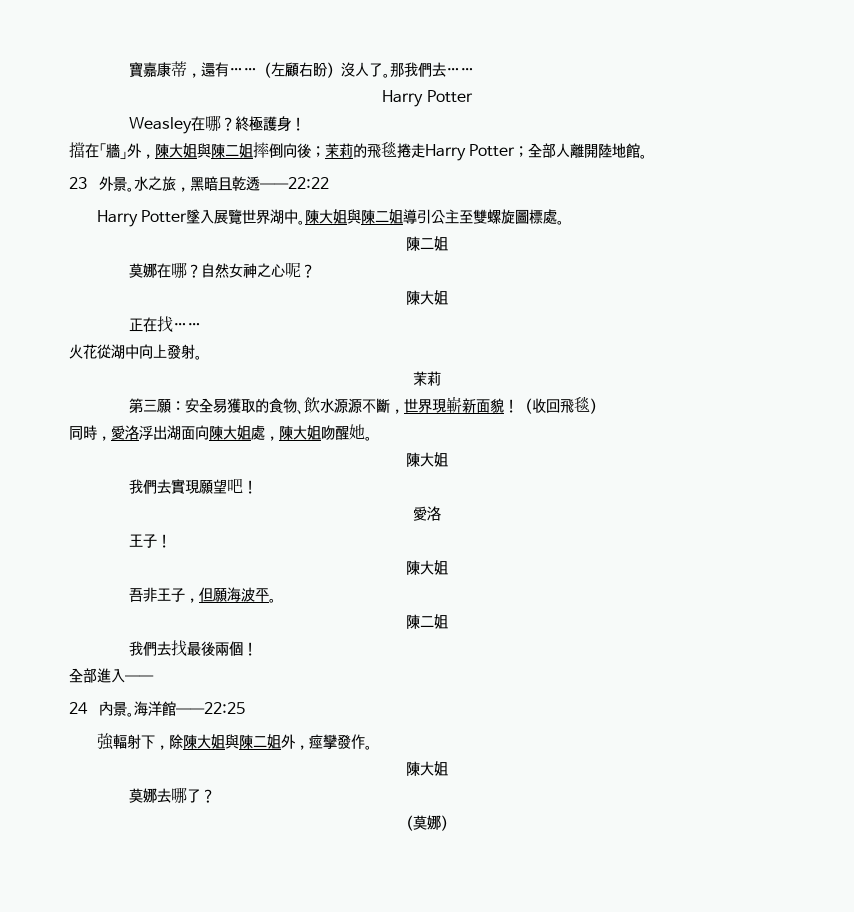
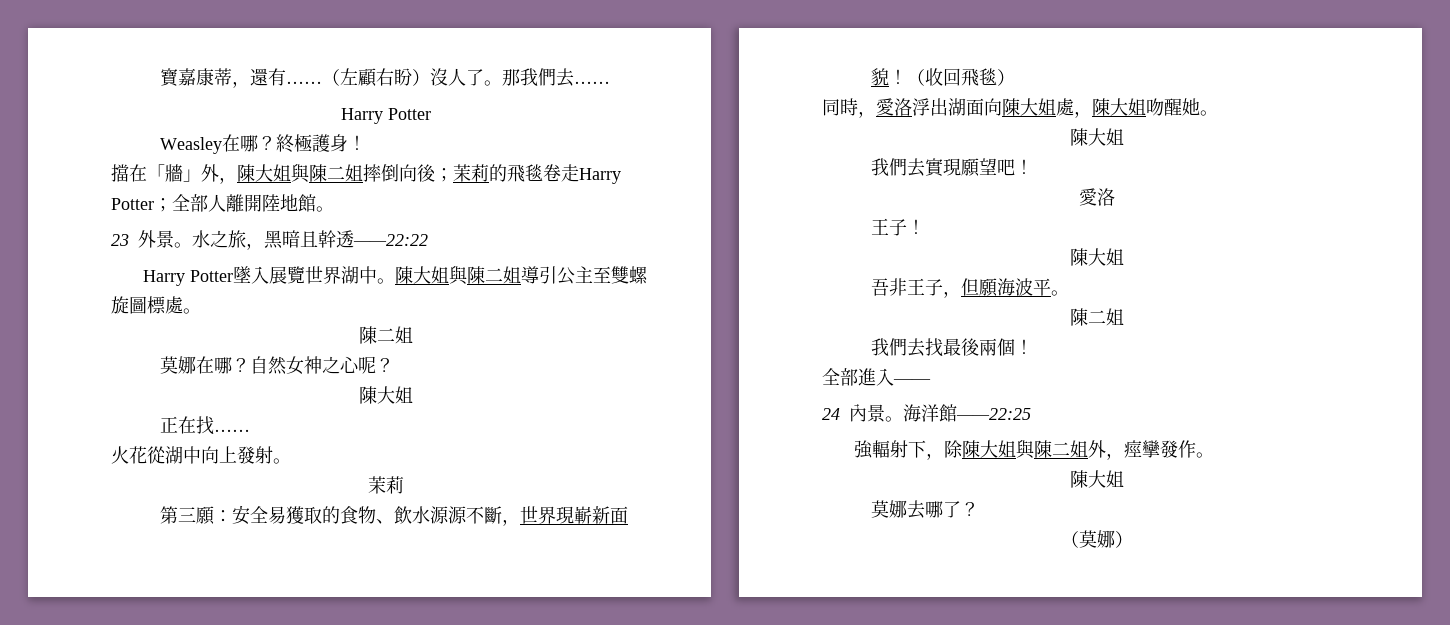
[397,143,411,158] 捲 -> [543,164,561,182] 卷
[231,176,246,191] 乾 -> [318,230,336,248] 幹

